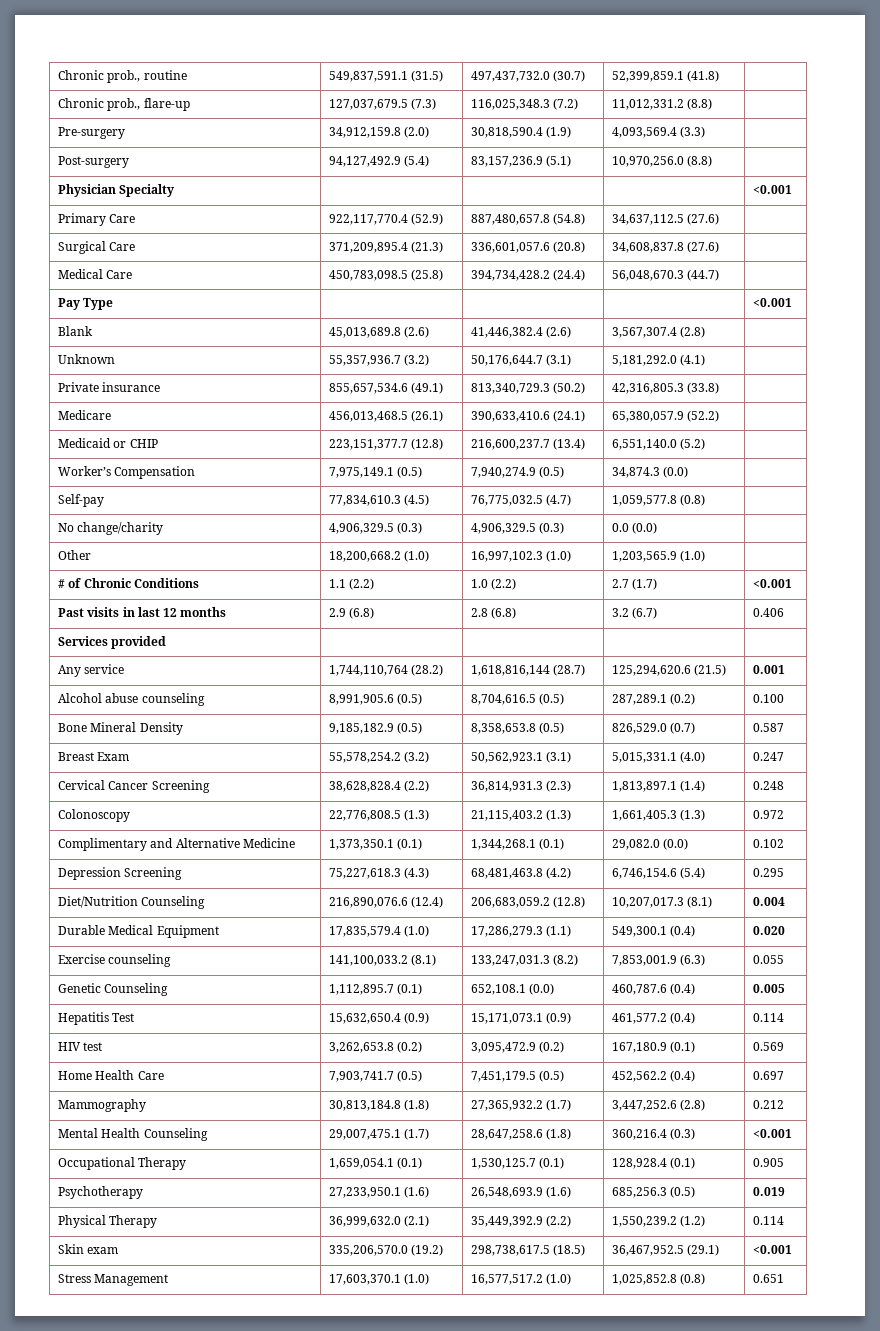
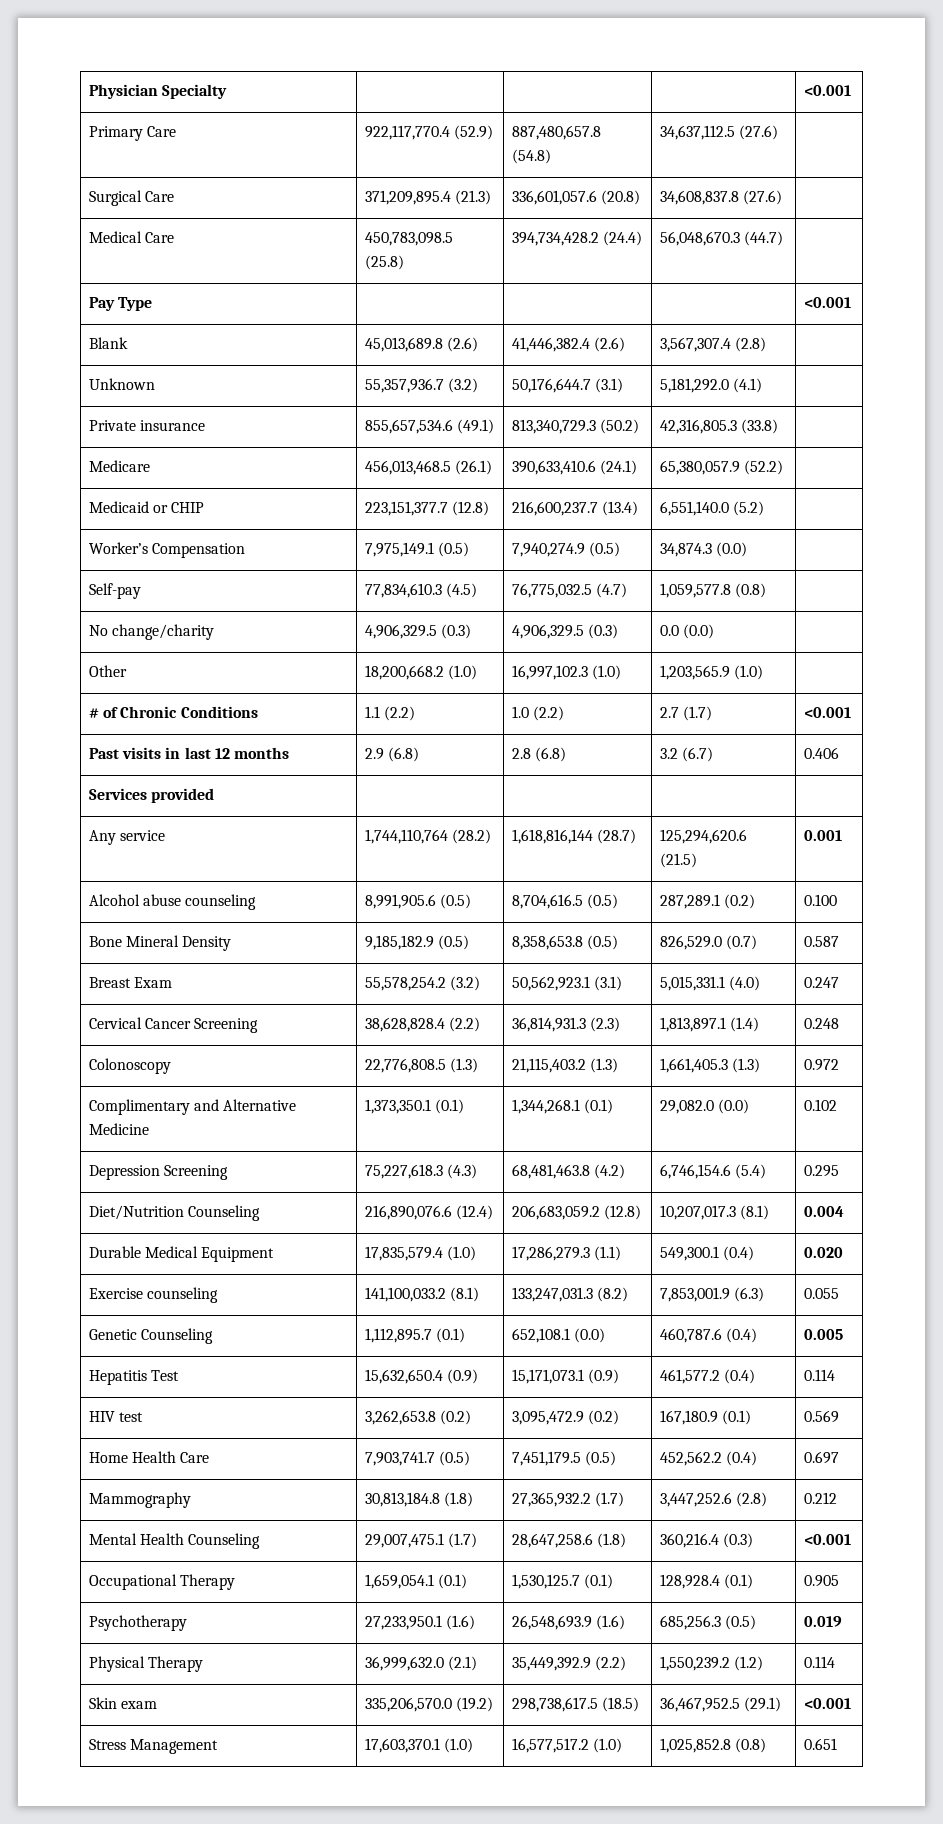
[58,70,187,83] [329,70,444,82] [471,70,586,82] [612,70,720,82] [58,98,190,111] [329,98,437,110] [471,98,579,110] [612,98,713,110] [58,127,126,139] [329,126,430,138] [471,126,572,138] [612,126,706,138] [58,156,130,168] [329,155,430,167] [471,155,572,167] [612,155,713,167] Chronic prob., routine | 549,837,591.1 (31.5) | 497,437,732.0 (30.7) | 52,399,859.1 (41.8) | // Chronic prob., flare-up | 127,037,679.5 (7.3) | 116,025,348.3 (7.2) | 11,012,331.2 (8.8) | // Pre-surgery | 34,912,159.8 (2.0) | 30,818,590.4 (1.9) | 4,093,569.4 (3.3) | // Post-surgery | 94,127,492.9 (5.4) | 83,157,236.9 (5.1) | 10,970,256.0 (8.8) | // -> (89, 91) none

